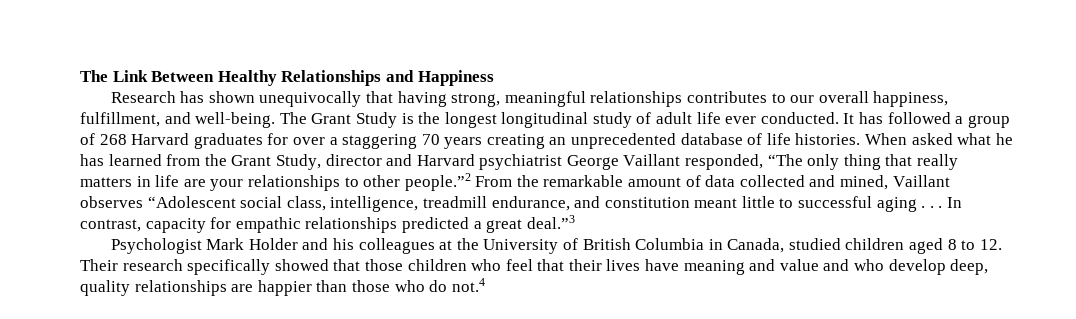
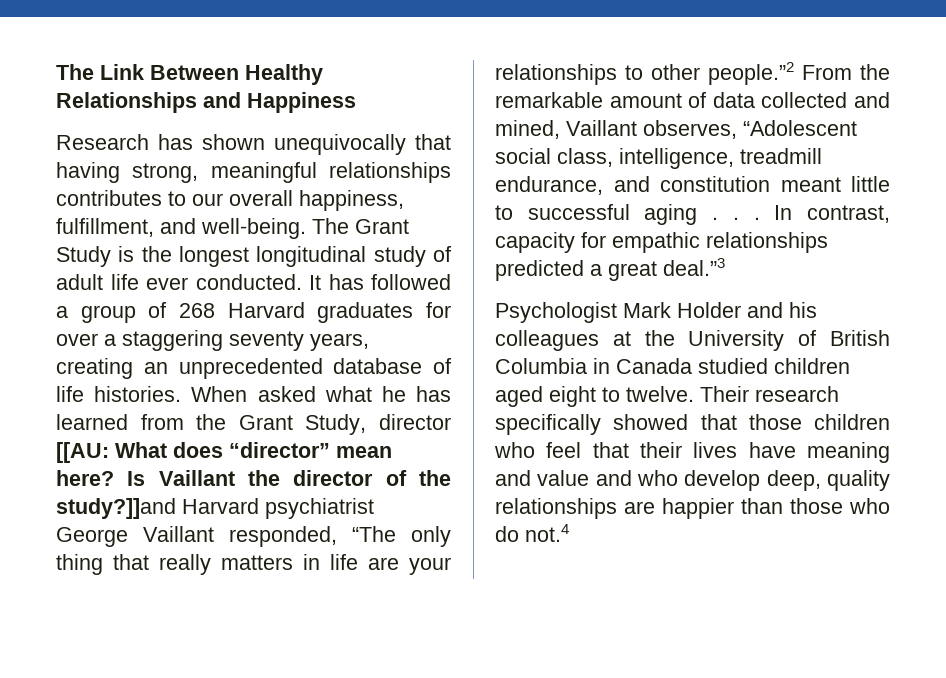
[421,134,483,149] 70 years -> [229,331,369,351] seventy years,
[386,154,413,166] and -> [56,442,392,463] [56,470,451,486] [56,498,176,519] [[AU: What does “director” mean here? Is Vaillant the director of the study?]]and
[80,196,143,208] observes -> [643,120,737,139] observes,
[727,238,785,253] Canada, -> [616,358,692,374] Canada
[947,239,1002,250] 8 to 12. -> [549,386,694,407] eight to twelve.

